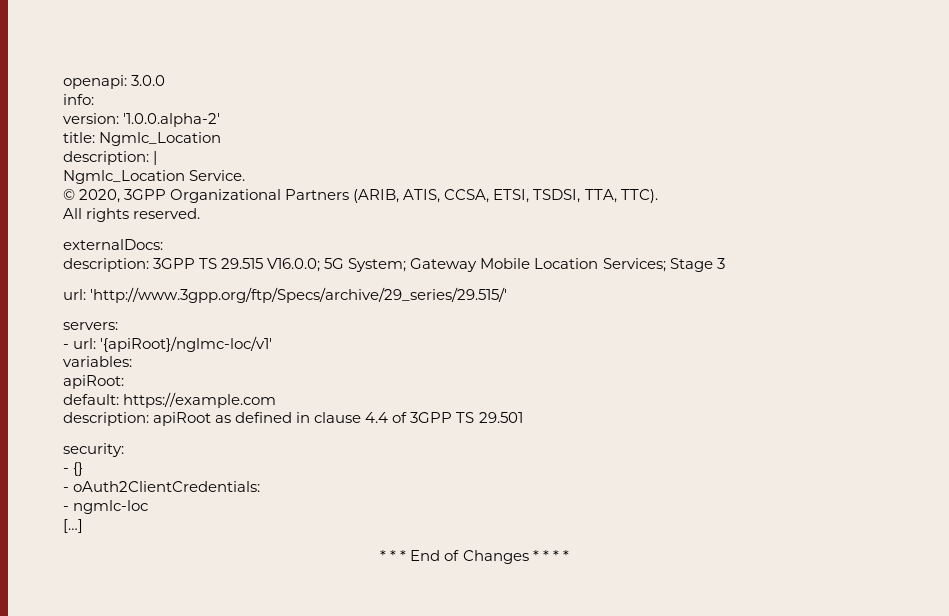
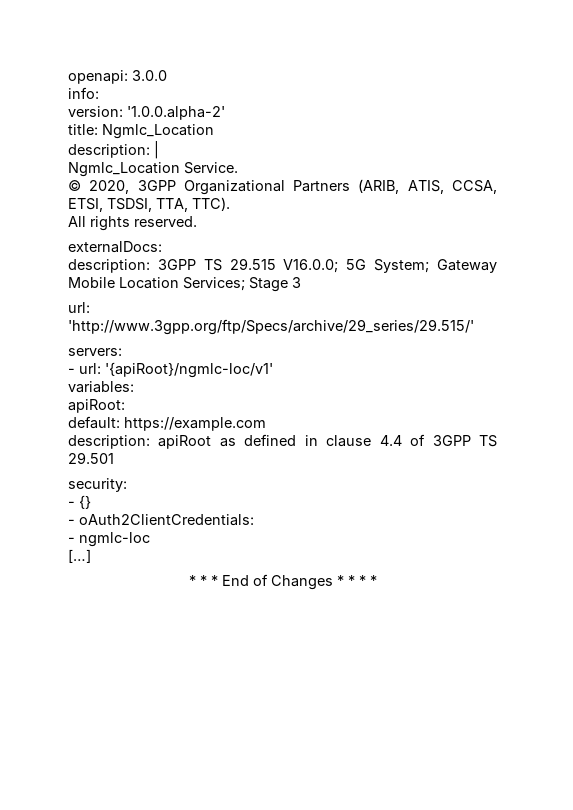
[100,336,273,352] '{apiRoot}/nglmc-loc/v1' -> [105,362,273,378] '{apiRoot}/ngmlc-loc/v1'

